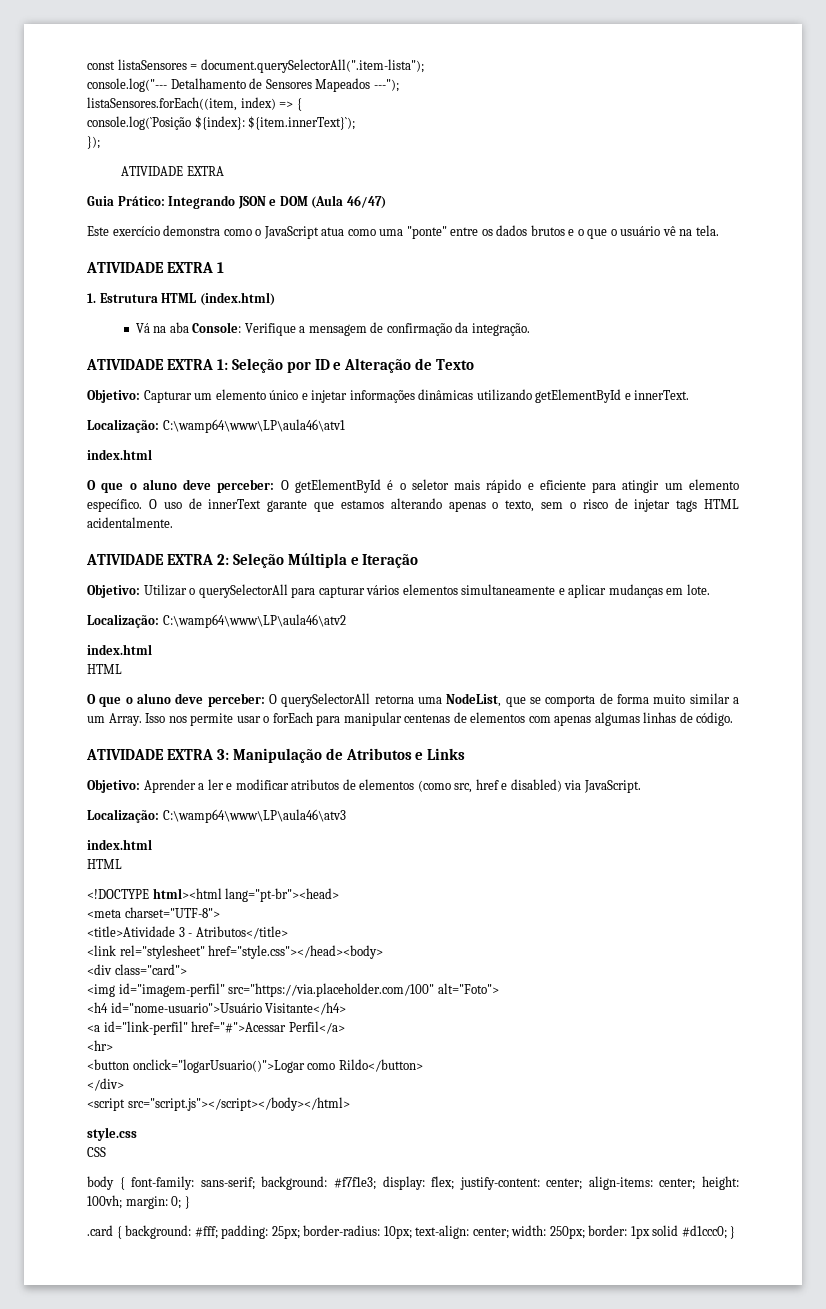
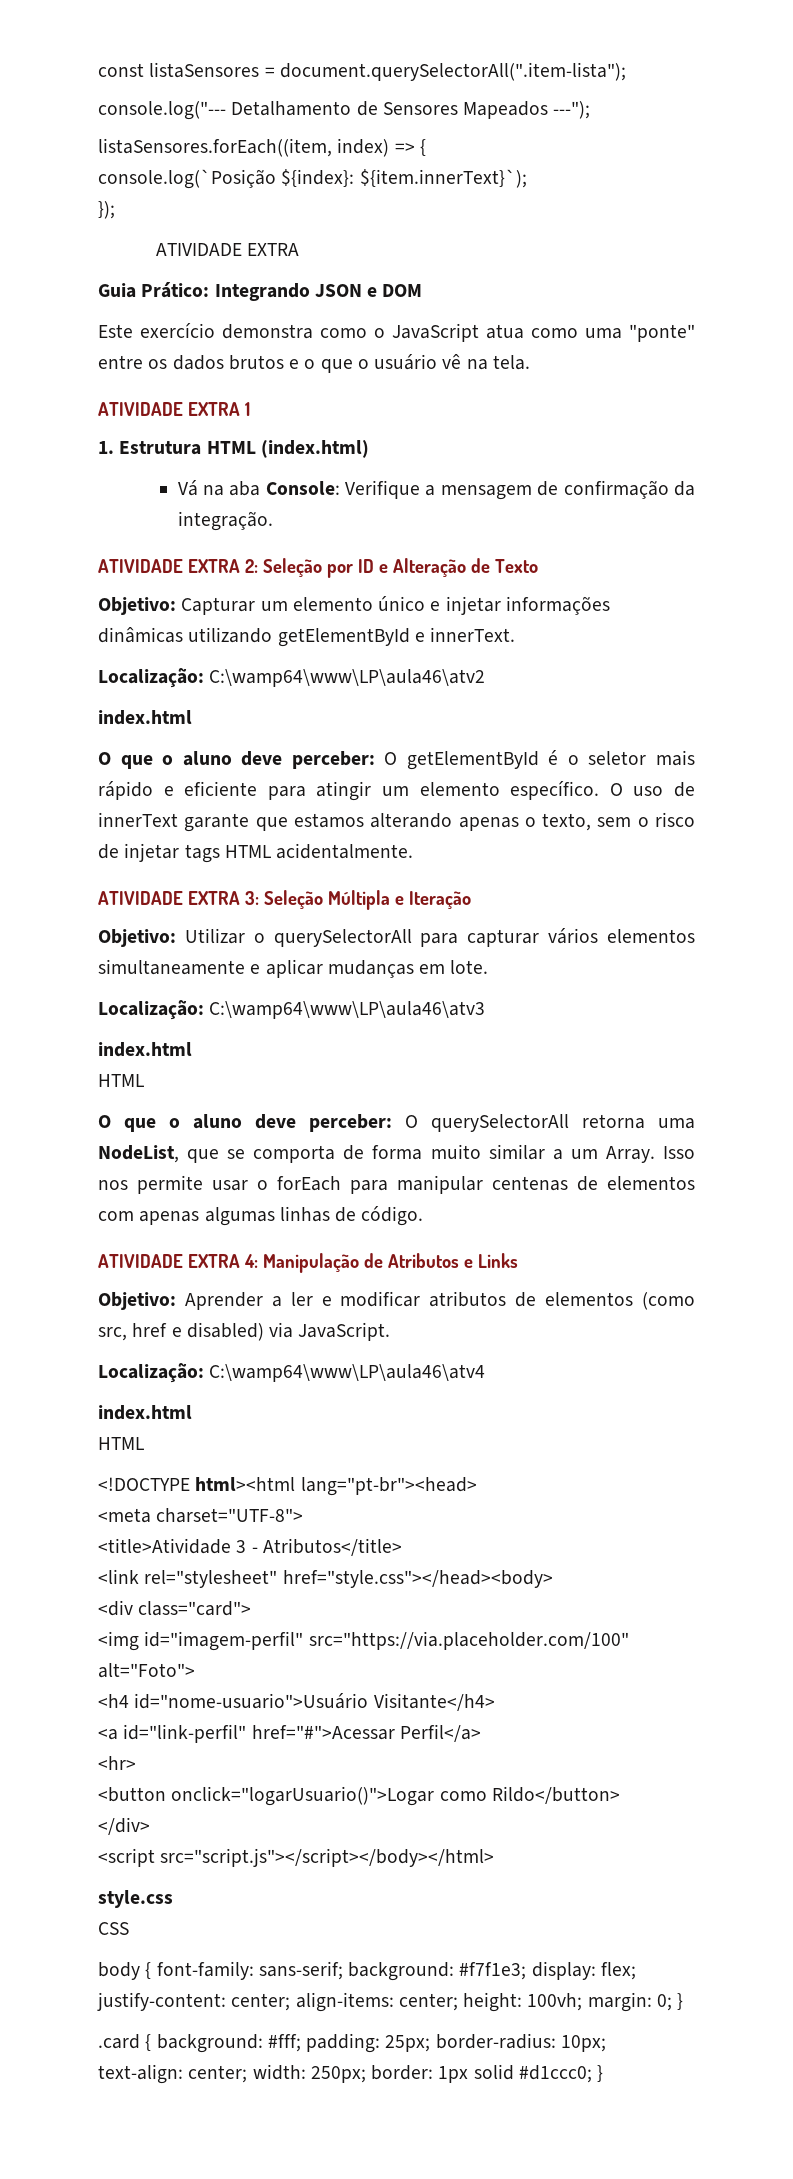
[311,195,386,209] (Aula 46/47) -> (423, 290) none
[216,359,228,370] 1: -> [244,559,258,573] 2:
[162,419,345,433] C:\wamp64\www\LP\aula46\atv1 -> [209,669,486,687] C:\wamp64\www\LP\aula46\atv2
[216,554,229,565] 2: -> [244,891,259,905] 3:
[162,614,346,628] C:\wamp64\www\LP\aula46\atv2 -> [209,1001,486,1019] C:\wamp64\www\LP\aula46\atv3
[216,749,229,760] 3: -> [243,1254,258,1268] 4:
[162,809,346,823] C:\wamp64\www\LP\aula46\atv3 -> [209,1364,486,1382] C:\wamp64\www\LP\aula46\atv4

